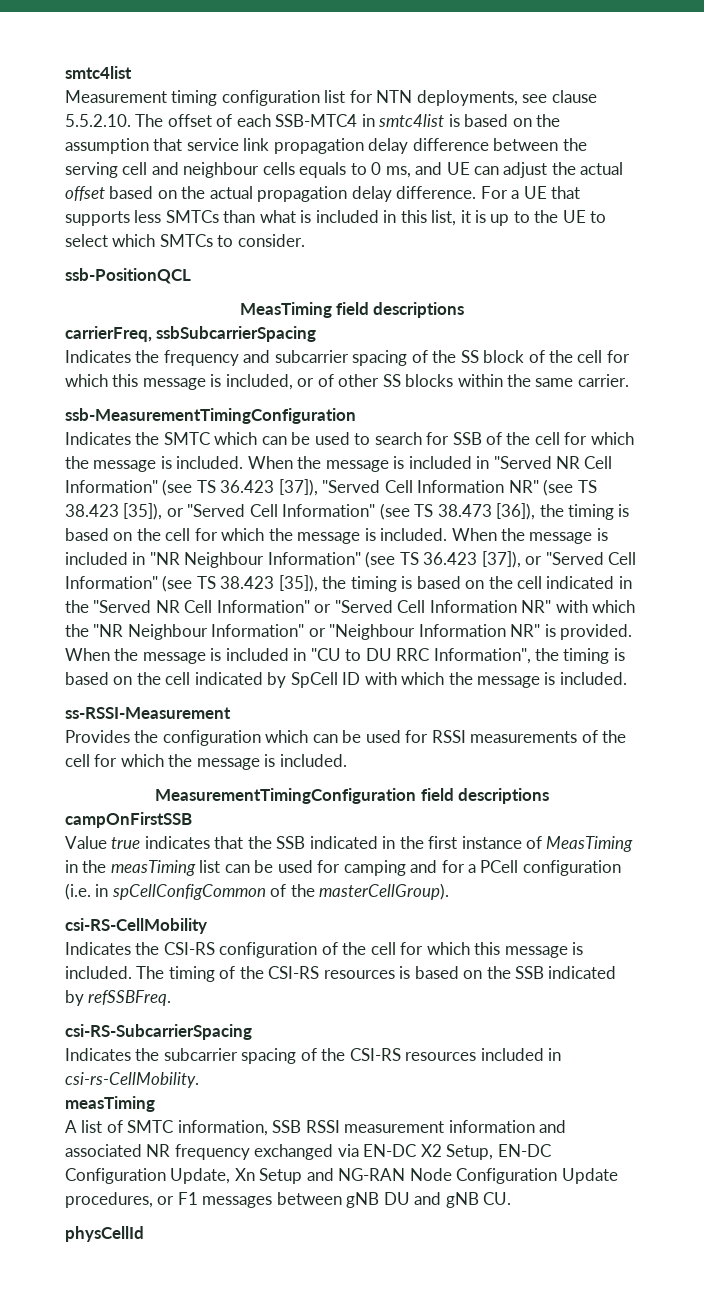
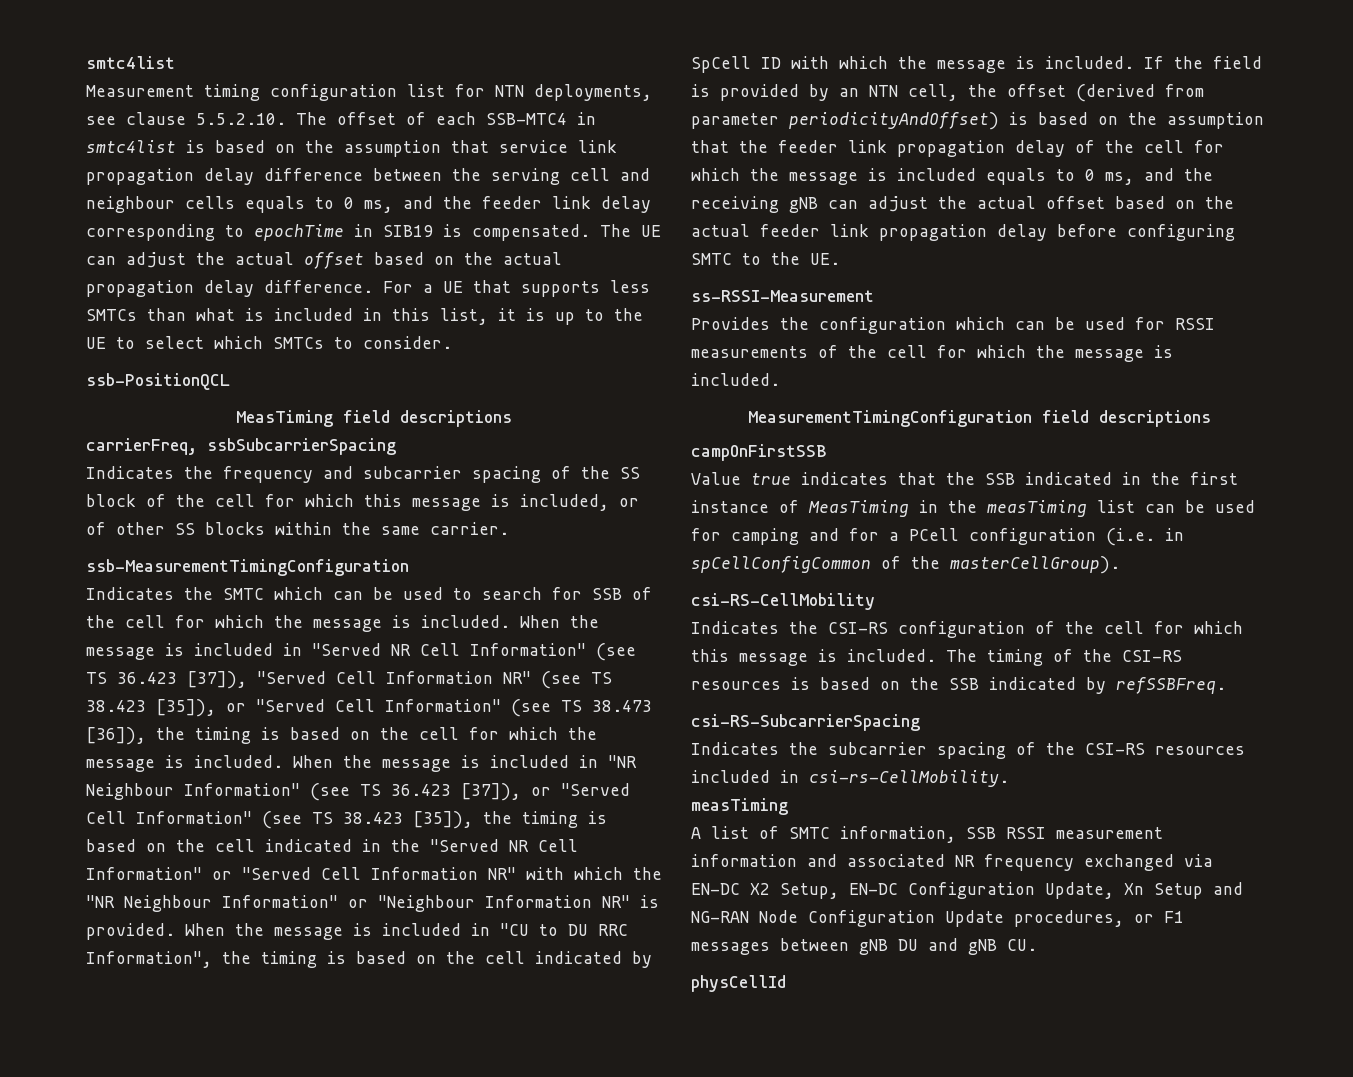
(443, 168) none -> [443,196,651,213] [86,224,631,241] the feeder link delay corresponding to epochTime in SIB19 is compensated. The
(627, 678) none -> [1144,56,1262,69] [691,84,1204,102] [691,112,1264,130] [691,140,1224,157] [691,168,1213,185] [691,196,1234,213] [691,224,1235,241] [691,252,840,265] If the field is provided by an NTN cell, the offset (derived from parameter periodicityAndOffset) is based on the assumption that the feeder link propagation delay of the cell for which the message is included equals to 0 ms, and the receiving gNB can adjust the actual offset based on the actual feeder link propagation delay before configuring SMTC to the UE.

